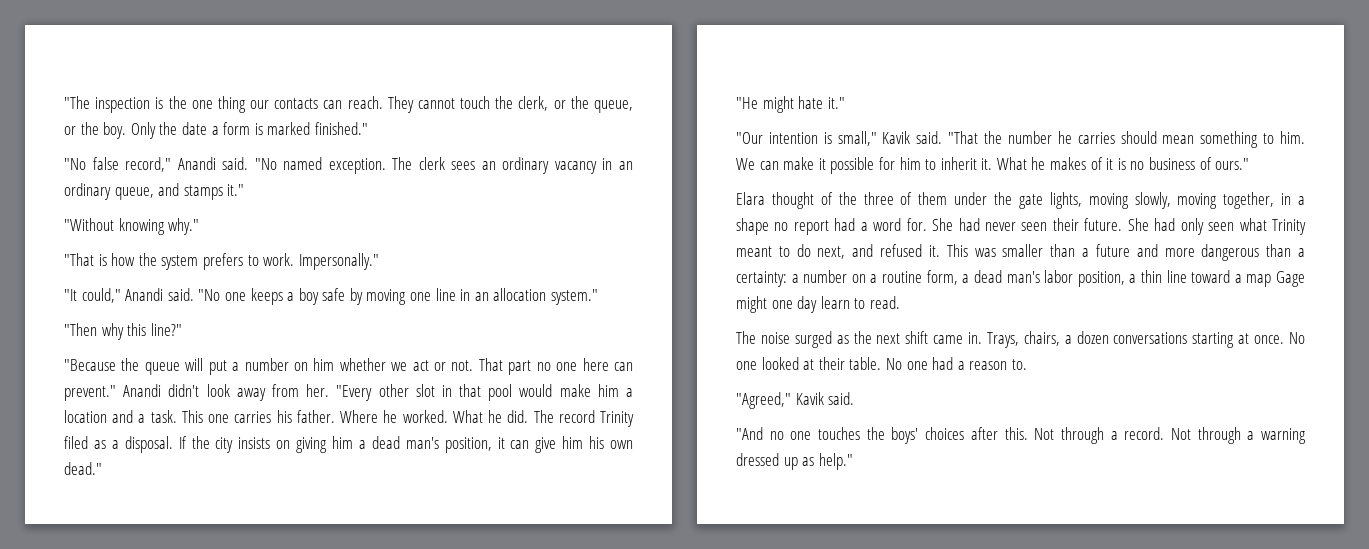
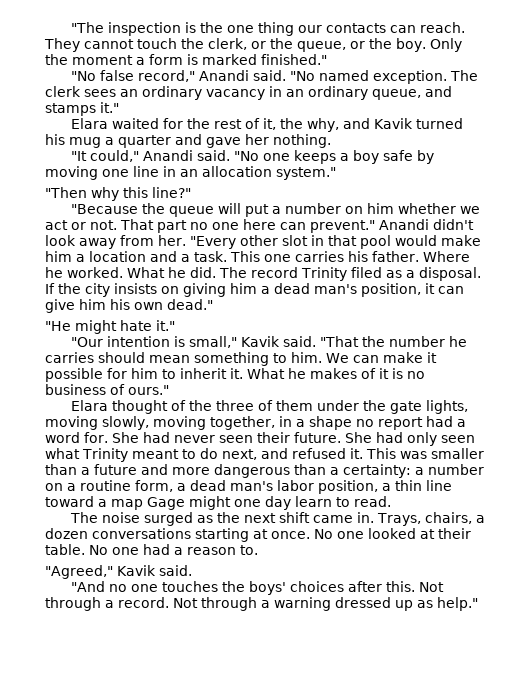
[181,122,207,135] date -> [72,55,133,65] moment
[64,218,200,235] [64,253,379,270] "Without knowing why." // "That is how the system prefers to work. Impersonally." -> [71,118,464,132] [45,134,331,148] Elara waited for the rest of it, the why, and Kavik turned his mug a quarter and gave her nothing.

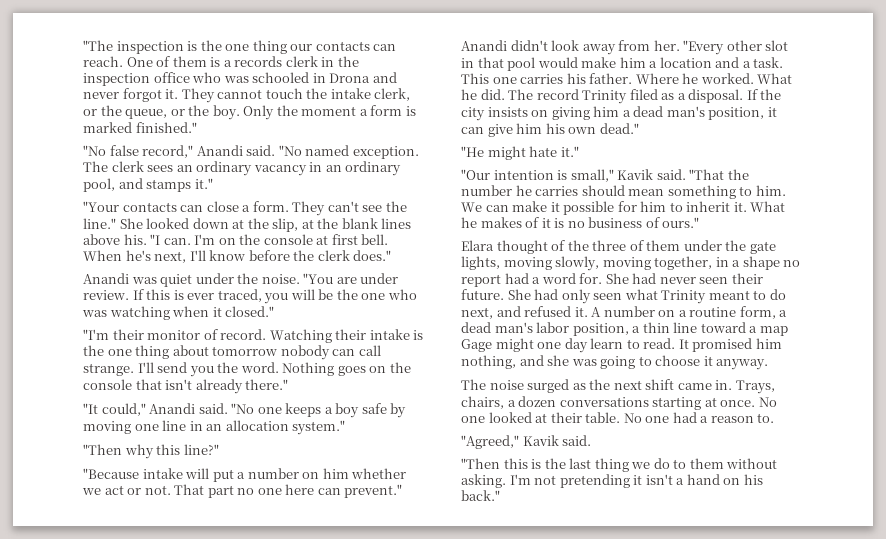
(466, 27) none -> [126,56,359,67] [83,72,397,86] [83,88,179,102] One of them is a records clerk in the inspection office who was schooled in Drona and never forgot it.
(204, 43) none -> [330,88,371,99] intake
[372,89,421,100] queue, -> [83,178,115,192] pool,
[71,118,464,132] [45,134,331,148] Elara waited for the rest of it, the why, and Kavik turned his mug a quarter and gave her nothing. -> [83,201,407,216] [83,218,412,232] [83,234,389,245] [83,250,392,263] [83,273,399,287] [83,289,417,304] [82,306,275,320] [83,329,424,343] [83,345,381,360] [83,362,411,377] [83,379,289,394] "Your contacts can close a form. They can't see the line." She looked down at the slip, at the blank lines above his. "I can. I'm on the console at first bell. When he's next, I'll know before the clerk does." // Anandi was quiet under the noise. "You are under review. If this is ever traced, you will be the one who was watching when it closed." // "I'm their monitor of record. Watching their intake is the one thing about tomorrow nobody can call strange. I'll send you the word. Nothing goes on the console that isn't already there."
[142,203,215,217] the queue -> [142,468,183,479] intake
[365,448,484,459] [45,464,424,478] This was smaller than a future and more dangerous than a certainty: a -> [591,307,602,317] A
(391, 501) none -> [678,338,782,352] [461,355,769,370] It promised him nothing, and she was going to choose it anyway.
[71,581,445,595] [45,597,478,611] "And no one touches the boys' choices after this. Not through a record. Not through a warning dressed up as help." -> [461,458,778,472] [461,474,763,488] [461,490,500,501] "Then this is the last thing we do to them without asking. I'm not pretending it isn't a hand on his back."

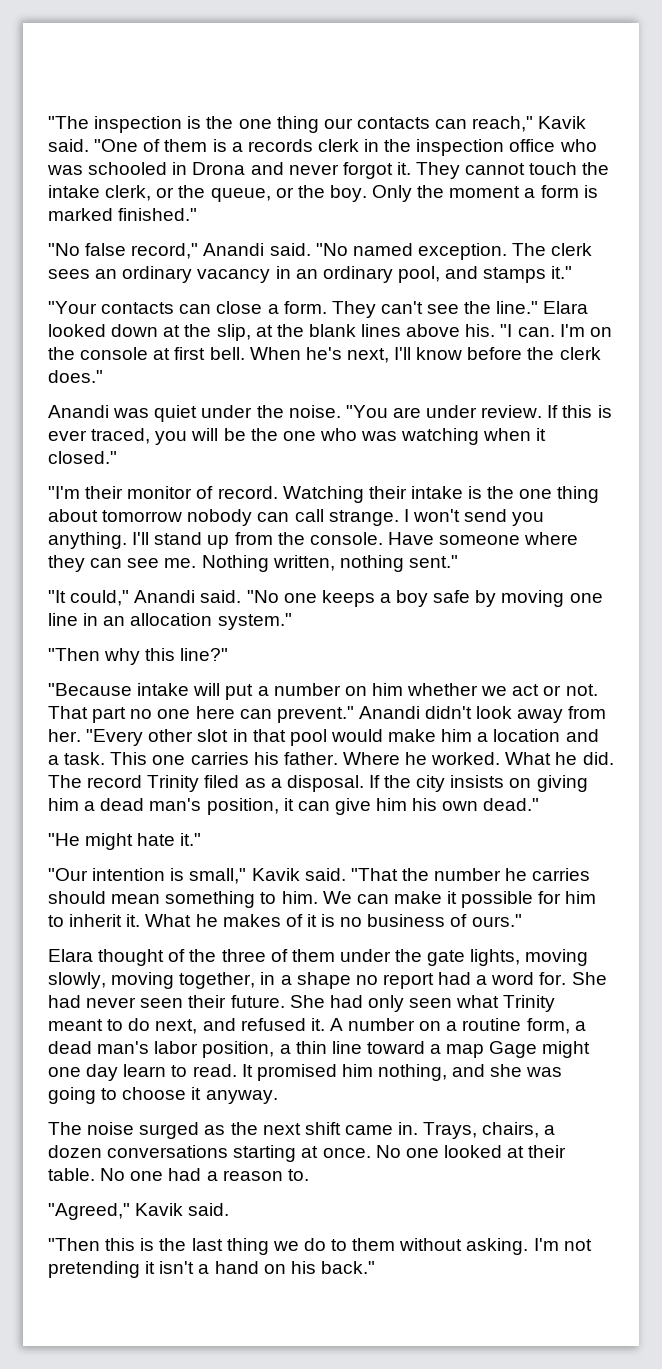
[83,56,153,67] reach. One -> [472,116,587,132] [48,139,139,152] reach," Kavik said. "One
[119,218,143,229] She -> [543,301,589,314] Elara
[137,362,411,377] [83,379,289,394] I'll send you the word. Nothing goes on the console that isn't already there." -> [403,509,545,526] [48,532,579,549] [48,555,458,572] I won't send you anything. I'll stand up from the console. Have someone where they can see me. Nothing written, nothing sent."

